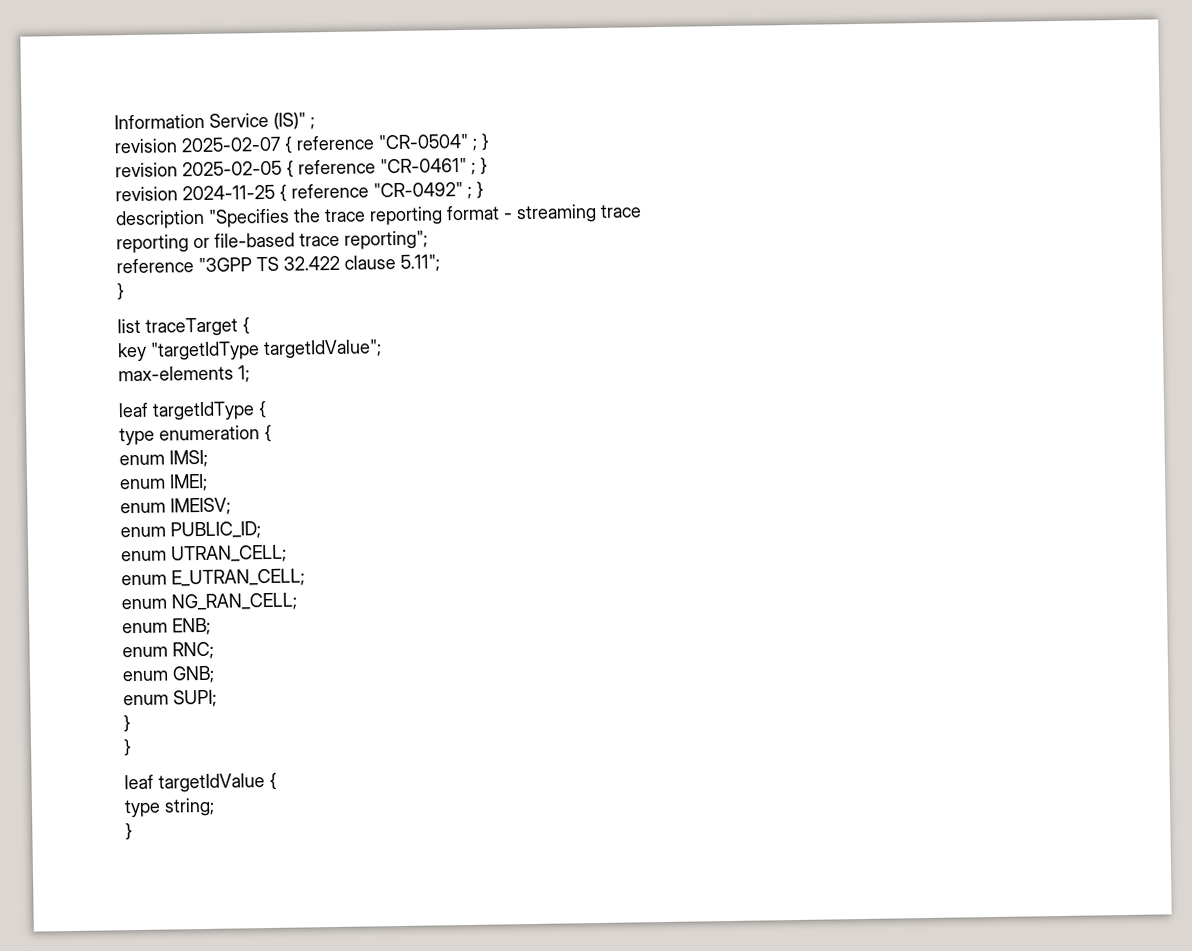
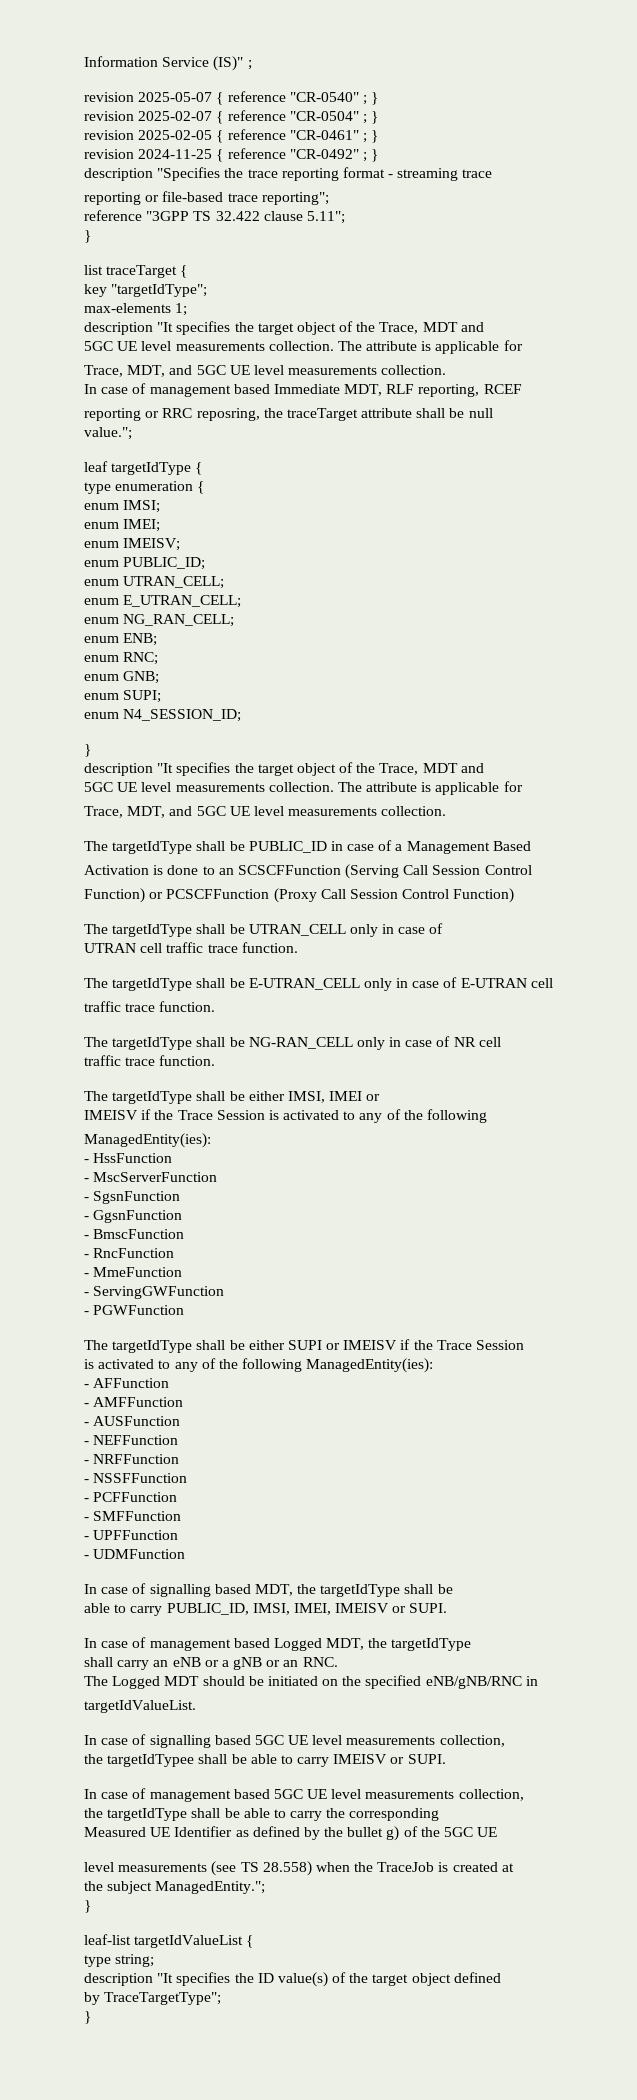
(315, 123) none -> [84,91,379,105] // revision 2025-05-07 { reference "CR-0540" ; }
[150,339,382,361] "targetIdType targetIdValue"; -> [111,284,208,297] "targetIdType";
(250, 374) none -> [84,321,484,335] [84,340,523,354] [84,365,447,377] [84,383,522,397] [84,408,493,421] [84,427,132,440] // description "It specifies the target object of the Trace, MDT and // 5GC UE level measurements collection. The attribute is applicable for // Trace, MDT, and 5GC UE level measurements collection. // In case of management based Immediate MDT, RLF reporting, RCEF // reporting or RRC reposring, the traceTarget attribute shall be null // value.";
[123,715,131,733] [123,739,132,757] [124,772,277,793] [124,797,215,818] } // } // leaf targetIdValue { // type string; -> [84,709,242,722] [84,744,91,757] [84,762,484,776] [84,781,523,795] [84,806,447,818] [84,840,531,854] [84,864,532,879] [84,888,515,903] [84,923,444,937] [84,942,298,953] [84,977,553,991] [84,1001,216,1012] [84,1036,501,1050] [84,1055,216,1066] [84,1091,381,1104] [84,1109,488,1123] [84,1133,211,1148] [84,1153,173,1163] [84,1172,218,1182] [84,1191,181,1204] [84,1210,183,1223] [84,1229,185,1239] [84,1248,175,1258] [84,1267,183,1277] [84,1286,225,1299] [84,1305,185,1315] [84,1339,525,1353] [84,1358,434,1373] [84,1378,170,1388] [84,1397,184,1407] [84,1416,181,1426] [84,1435,179,1445] [84,1454,180,1464] [84,1473,188,1483] [84,1492,178,1502] [84,1511,182,1521] [84,1530,179,1540] [84,1549,186,1559] [84,1583,453,1597] [84,1603,448,1616] [84,1637,472,1651] [84,1657,338,1670] [84,1675,538,1689] [84,1700,196,1713] [84,1734,505,1748] [84,1754,446,1767] [84,1788,524,1802] [84,1808,440,1821] [84,1826,498,1841] [84,1861,514,1876] [84,1881,266,1894] [84,1900,91,1913] [84,1934,254,1948] [84,1954,155,1967] [84,1972,501,1987] [84,1992,222,2005] enum N4_SESSION_ID; // } // description "It specifies the target object of the Trace, MDT and // 5GC UE level measurements collection. The attribute is applicable for // Trace, MDT, and 5GC UE level measurements collection. // The targetIdType shall be PUBLIC_ID in case of a Management Based // Activation is done to an SCSCFFunction (Serving Call Session Control // Function) or PCSCFFunction (Proxy Call Session Control Function) // The targetIdType shall be UTRAN_CELL only in case of // UTRAN cell traffic trace function. // The targetIdType shall be E-UTRAN_CELL only in case of E-UTRAN cell // traffic trace function. // The targetIdType shall be NG-RAN_CELL only in case of NR cell // traffic trace function. // The targetIdType shall be either IMSI, IMEI or // IMEISV if the Trace Session is activated to any of the following // ManagedEntity(ies): // - HssFunction // - MscServerFunction // - SgsnFunction // - GgsnFunction // - BmscFunction // - RncFunction // - MmeFunction // - ServingGWFunction // - PGWFunction // The targetIdType shall be either SUPI or IMEISV if the Trace Session // is activated to any of the following ManagedEntity(ies): // - AFFunction // - AMFFunction // - AUSFunction // - NEFFunction // - NRFFunction // - NSSFFunction // - PCFFunction // - SMFFunction // - UPFFunction // - UDMFunction // In case of signalling based MDT, the targetIdType shall be // able to carry PUBLIC_ID, IMSI, IMEI, IMEISV or SUPI. // In case of management based Logged MDT, the targetIdType // shall carry an eNB or a gNB or an RNC. // The Logged MDT should be initiated on the specified eNB/gNB/RNC in // targetIdValueList. // In case of signalling based 5GC UE level measurements collection, // the targetIdTypee shall be able to carry IMEISV or SUPI. // In case of management based 5GC UE level measurements collection, // the targetIdType shall be able to carry the corresponding // Measured UE Identifier as defined by the bullet g) of the 5GC UE // level measurements (see TS 28.558) when the TraceJob is created at // the subject ManagedEntity."; // } // leaf-list targetIdValueList { // type string; // description "It specifies the ID value(s) of the target object defined // by TraceTargetType";

